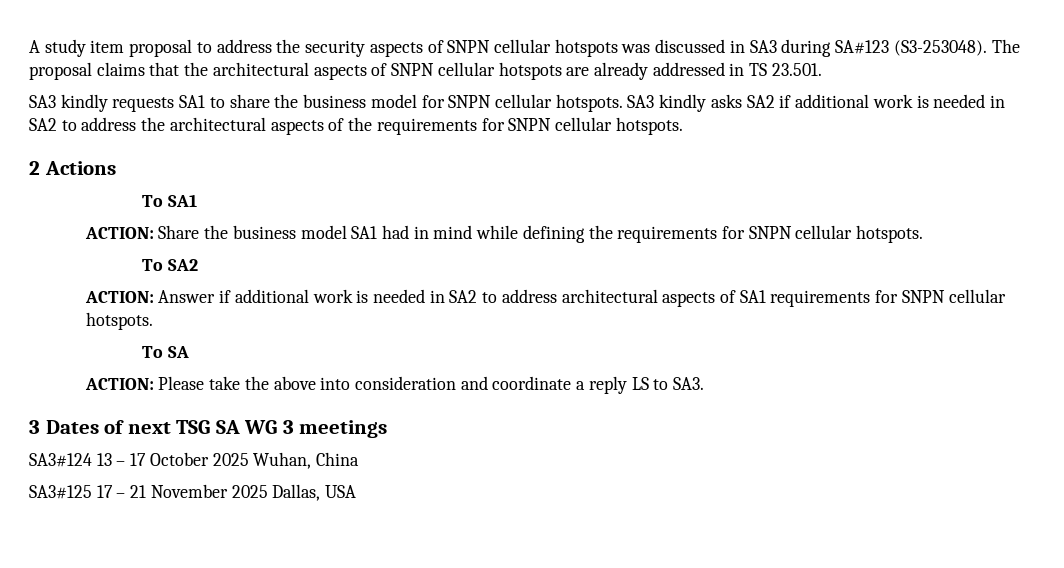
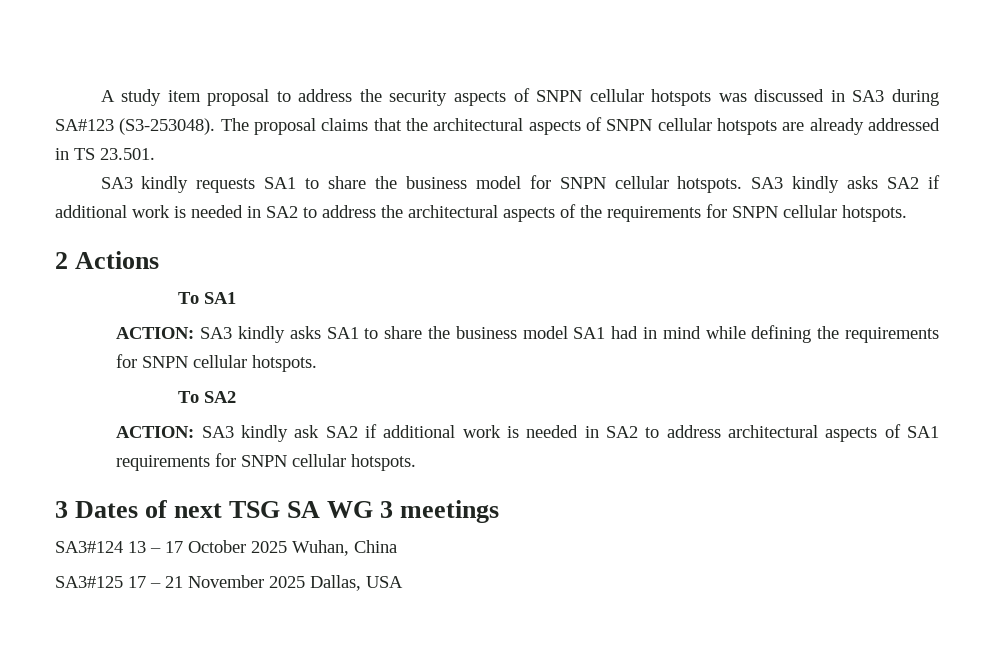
[158,225,200,239] Share -> [200,326,423,343] SA3 kindly asks SA1 to share
[158,290,216,303] Answer -> [201,425,358,442] SA3 kindly ask SA2
[142,346,189,358] [84,376,705,394] // To SA // ACTION: Please take the above into consideration and coordinate a reply LS to SA3. -> (417, 462) none

